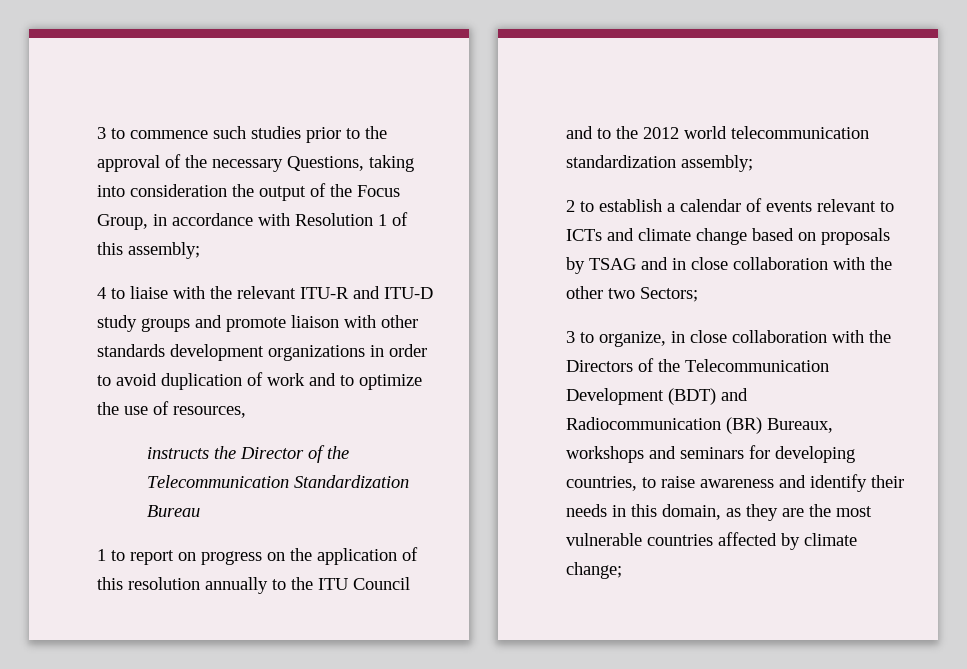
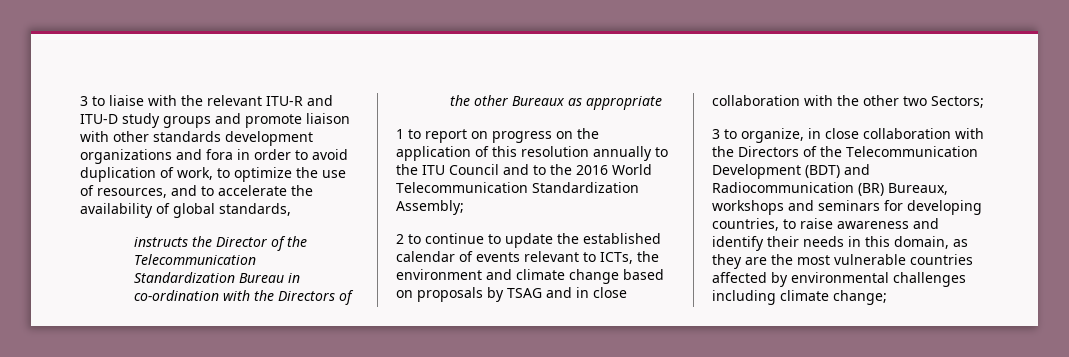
[97,126,387,143] [97,154,414,172] [97,183,400,201] [97,212,408,230] [97,242,200,259] [97,287,125,299] 3 to commence such studies prior to the approval of the necessary Questions, taking into consideration the output of the Focus Group, in accordance with Resolution 1 of this assembly; // 4 to -> [80,96,105,106] 3 to
(365, 353) none -> [176,149,233,160] and fora
[267,373,336,386] work and -> [177,167,213,180] work,
(246, 412) none -> [171,185,313,196] [80,203,291,218] and to accelerate the availability of global standards,
(201, 511) none -> [288,273,301,283] [134,290,355,305] [450,95,663,110] in co-ordination with the Directors of the other Bureaux as appropriate
[643,126,869,139] [566,155,753,172] [566,199,675,212] 2012 world telecommunication standardization assembly; // 2 to establish a -> [576,164,652,175] [396,182,639,193] [396,200,464,215] [396,233,661,248] 2016 World Telecommunication Standardization Assembly; // 2 to continue to update the established
[566,229,602,241] ICTs -> [600,251,659,264] [396,269,482,280] ICTs, the environment
(800, 541) none -> [791,272,966,287] [712,290,776,305] environmental challenges including

